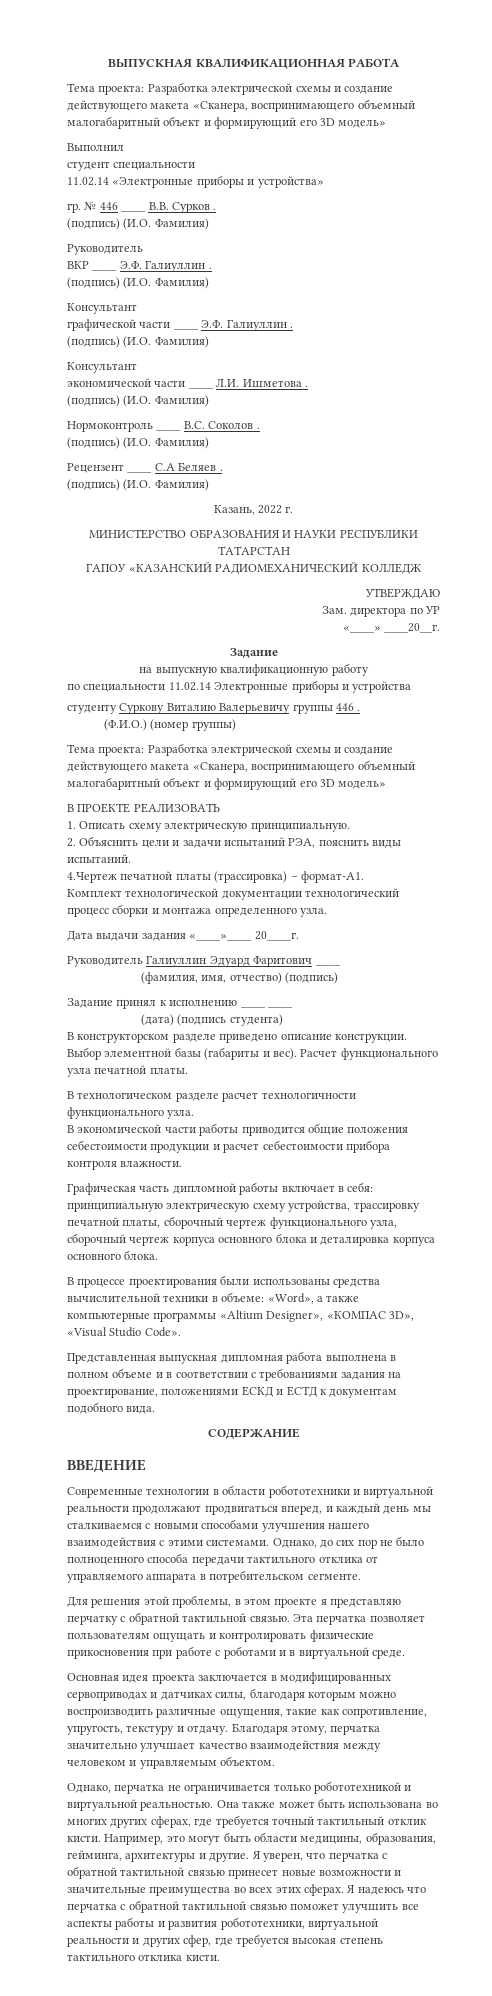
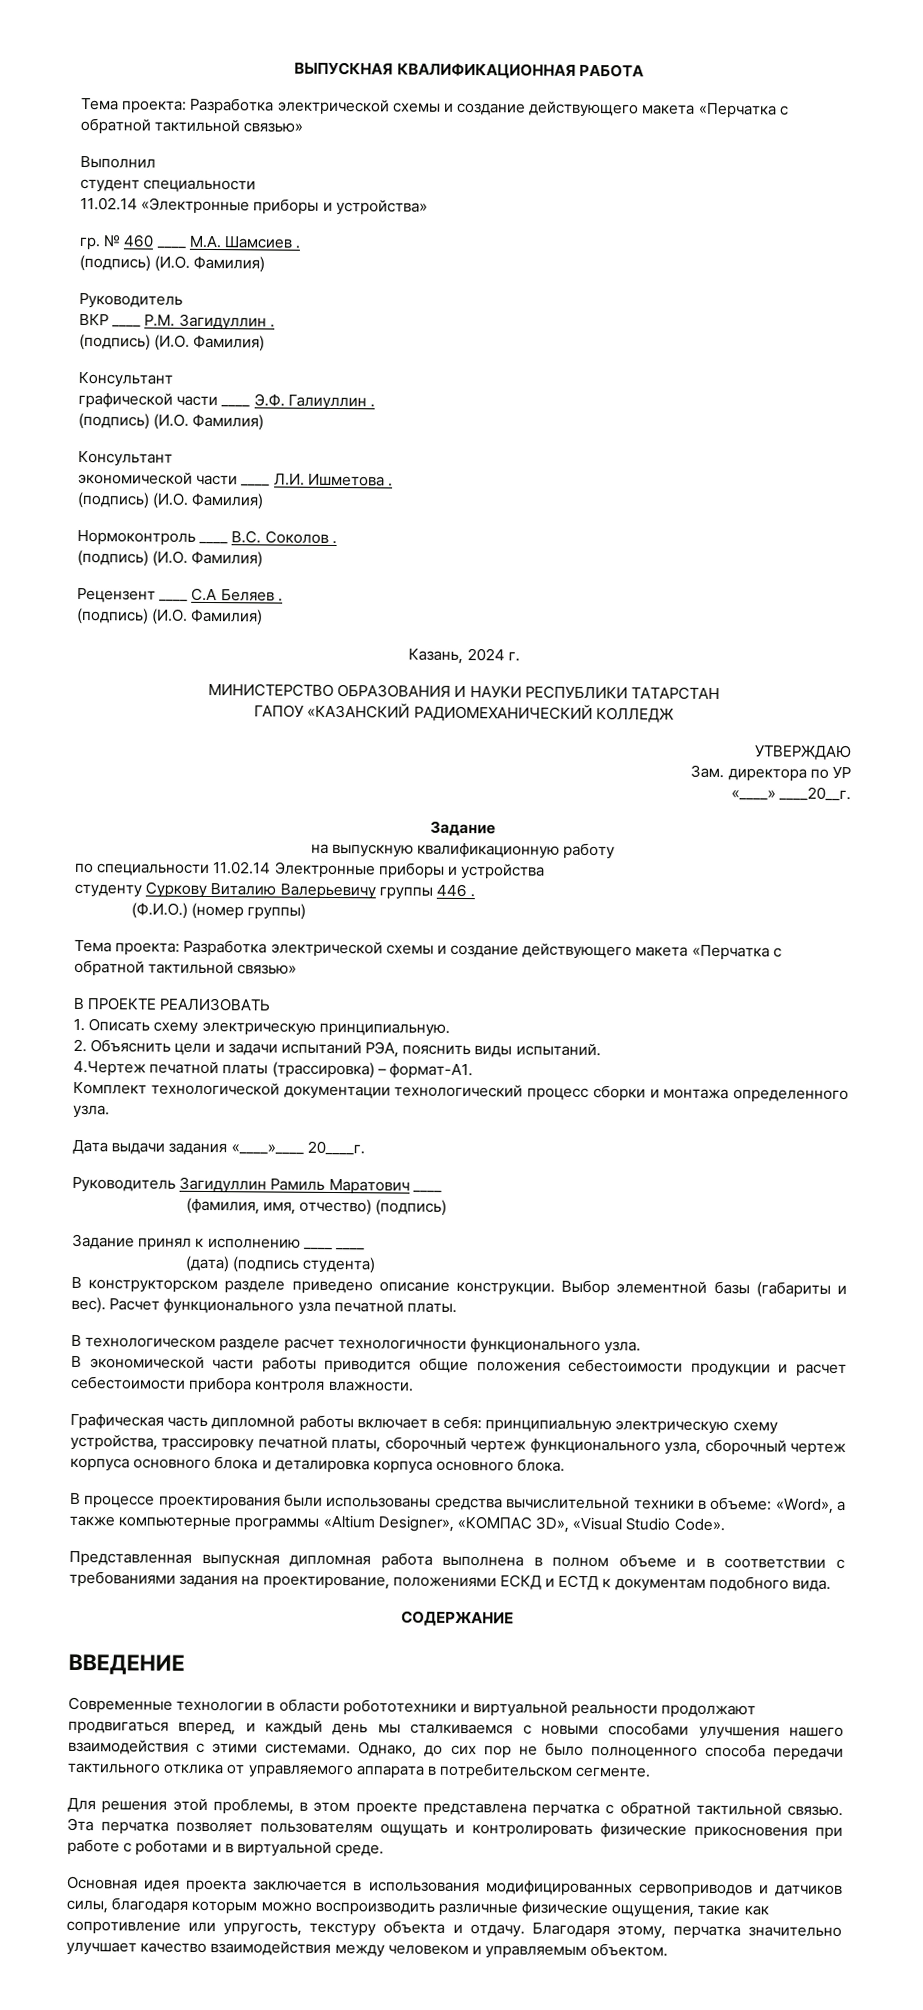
[192,99,415,112] [67,116,387,129] «Сканера, воспринимающего объемный малогабаритный объект и формирующий его 3D модель» -> [697,102,789,119] [80,117,304,135] «Перчатка с обратной тактильной связью»
[99,202,118,210] [121,210,147,212] [148,202,210,213] 446 ____ В.В. Сурков -> [123,234,293,249] 460 ____ М.А. Шамсиев
[119,261,206,272] Э.Ф. Галиуллин -> [144,313,267,331] Р.М. Загидуллин
[258,505,282,514] 2022 -> [466,648,505,662] 2024
[192,760,415,773] [67,777,387,790] «Сканера, воспринимающего объемный малогабаритный объект и формирующий его 3D модель» -> [691,944,782,961] [74,959,298,977] «Перчатка с обратной тактильной связью»
[146,956,313,967] Галиуллин Эдуард Фаритович -> [179,1176,410,1195] Загидуллин Рамиль Маратович
[320,1598,401,1608] [67,1615,118,1625] я представляю перчатку -> [422,1802,600,1818] представлена перчатка
[279,1672,391,1684] [67,1691,212,1701] модифицированных сервоприводах и датчиках -> [368,1880,843,1898] использования модифицированных сервоприводов и датчиков
(217, 1713) none -> [521,1901,609,1917] физические
[341,1708,427,1718] сопротивление, -> [66,1920,217,1935] сопротивление или
(175, 1730) none -> [383,1920,446,1934] объекта
[67,1781,412,1794] [67,1798,438,1811] [67,1815,427,1828] [67,1832,436,1845] [67,1850,387,1862] [67,1866,402,1879] [67,1884,426,1896] [67,1900,419,1913] [67,1917,378,1930] [67,1934,383,1947] [67,1954,220,1961] // Однако, перчатка не ограничивается только робототехникой и виртуальной реальностью. Она также может быть использована во многих других сферах, где требуется точный тактильный отклик кисти. Например, это могут быть области медицины, образования, гейминга, архитектуры и другие. Я уверен, что перчатка с обратной тактильной связью принесет новые возможности и значительные преимущества во всех этих сферах. Я надеюсь что перчатка с обратной тактильной связью поможет улучшить все аспекты работы и развития робототехники, виртуальной реальности и других сфер, где требуется высокая степень тактильного отклика кисти. -> (669, 1950) none

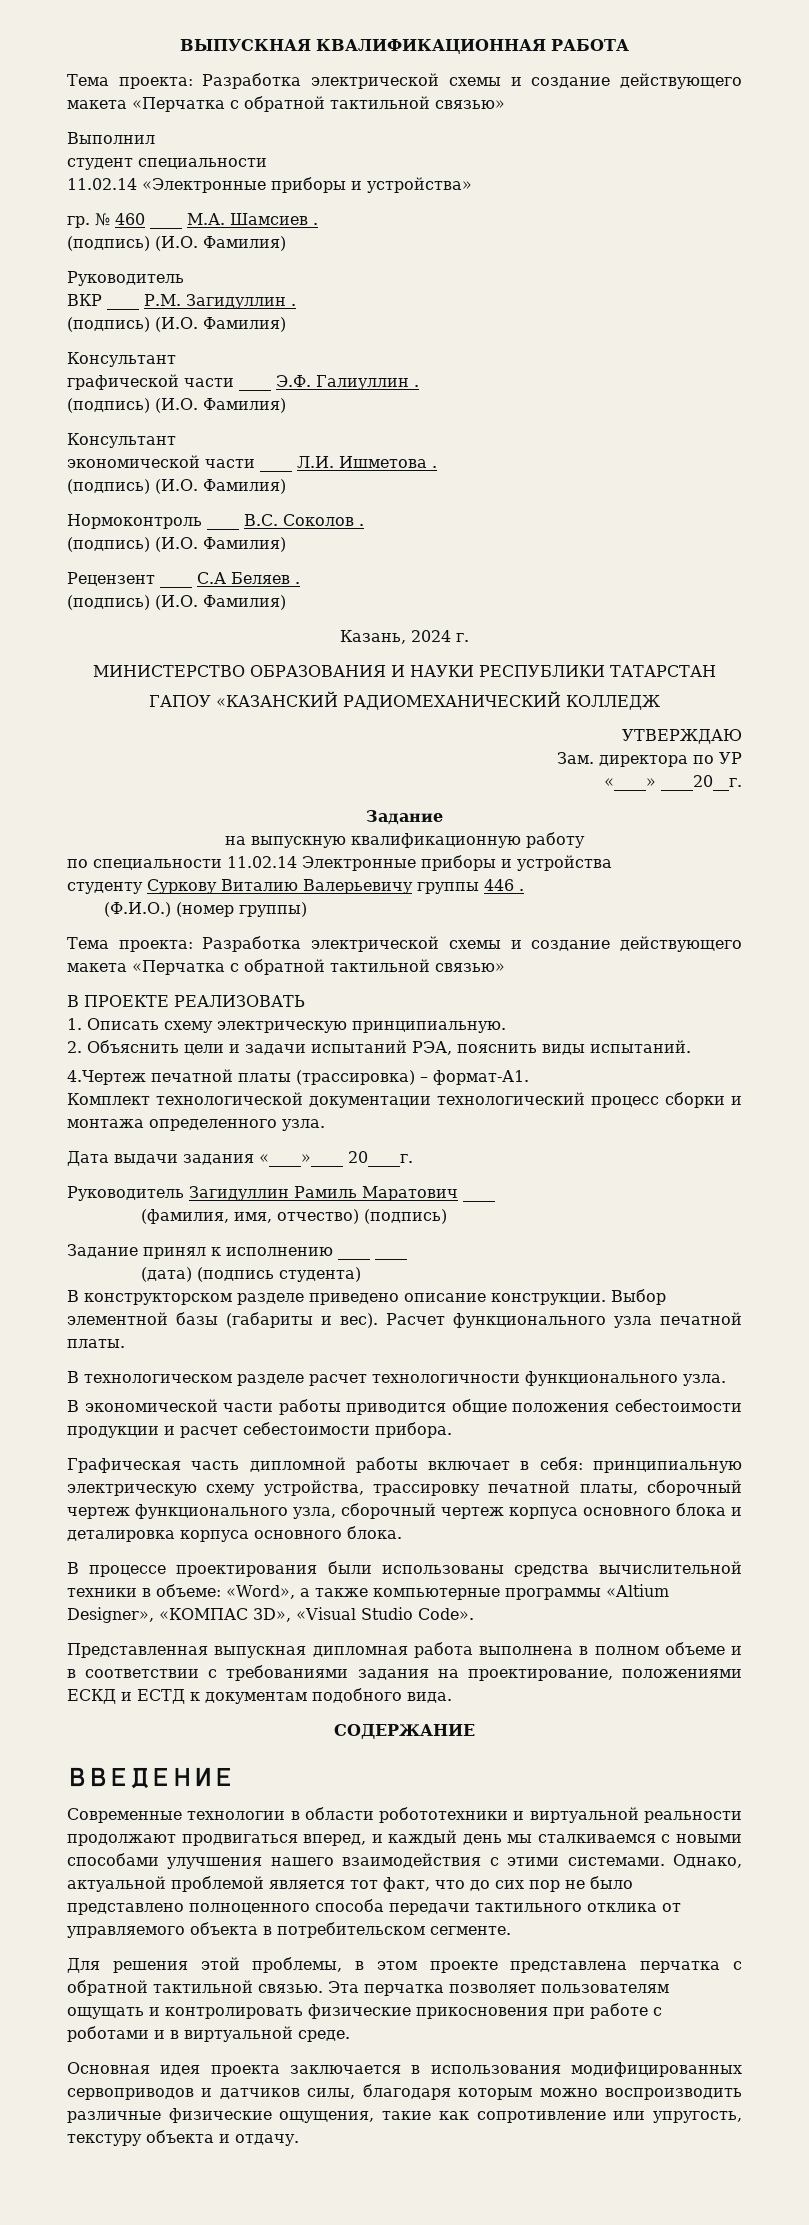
[188,1376,414,1394] прибора контроля влажности. -> [375,1422,452,1438] прибора.
(418, 1749) none -> [67,1876,465,1892] актуальной проблемой является тот факт, что
(584, 1749) none -> [67,1903,184,1915] представлено
[355,1765,425,1779] аппарата -> [190,1922,258,1935] объекта
[531,1922,843,1940] [66,1941,669,1960] Благодаря этому, перчатка значительно улучшает качество взаимодействия между человеком и управляемым объектом. -> (299, 2140) none

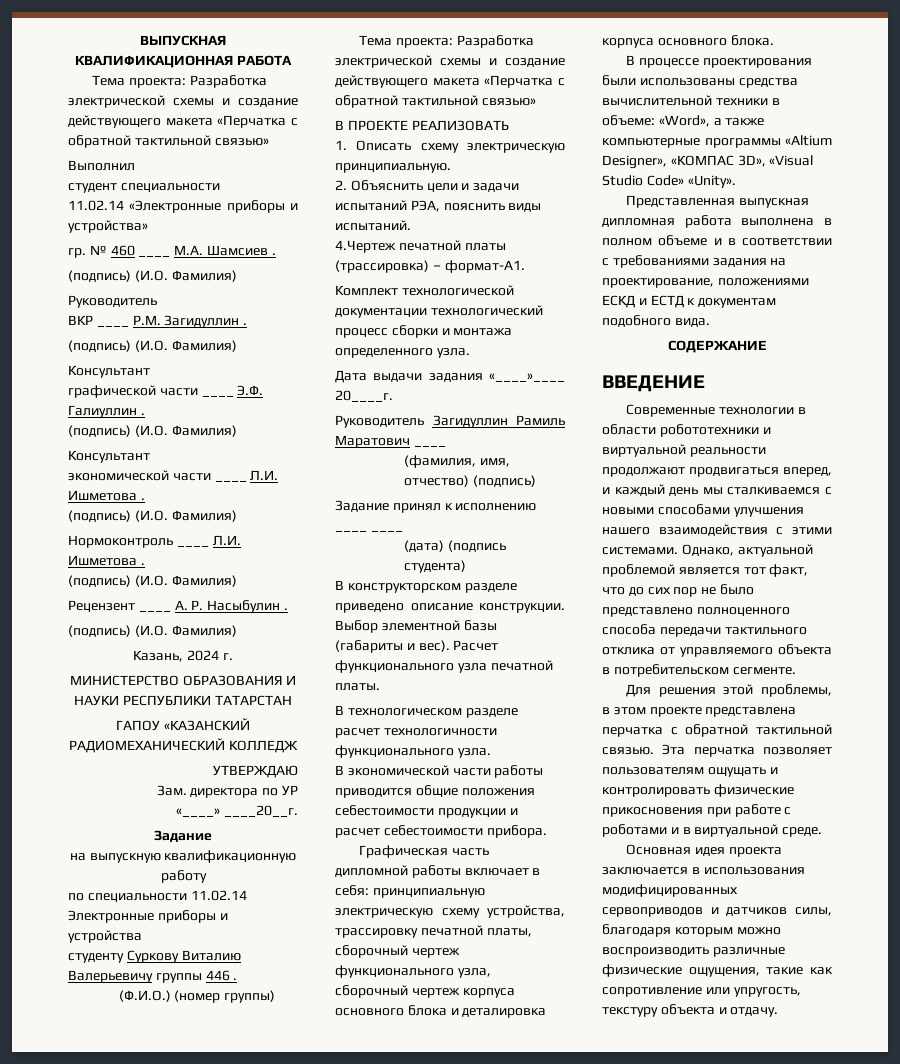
[244,514,354,526] В.С. Соколов -> [212,535,241,545] [68,555,137,566] Л.И. Ишметова
[197,572,290,584] С.А Беляев -> [174,600,281,613] А. Р. Насыбулин
[418,1608,474,1620] Code». -> [646,175,736,188] Code» «Unity».

